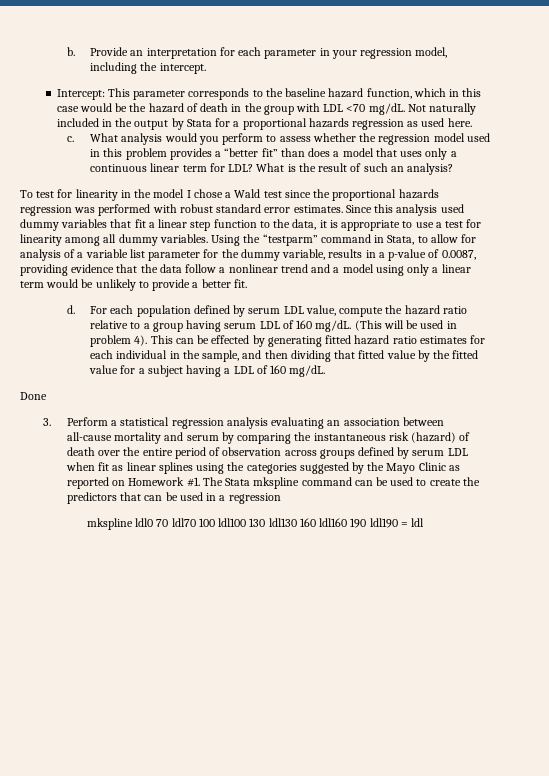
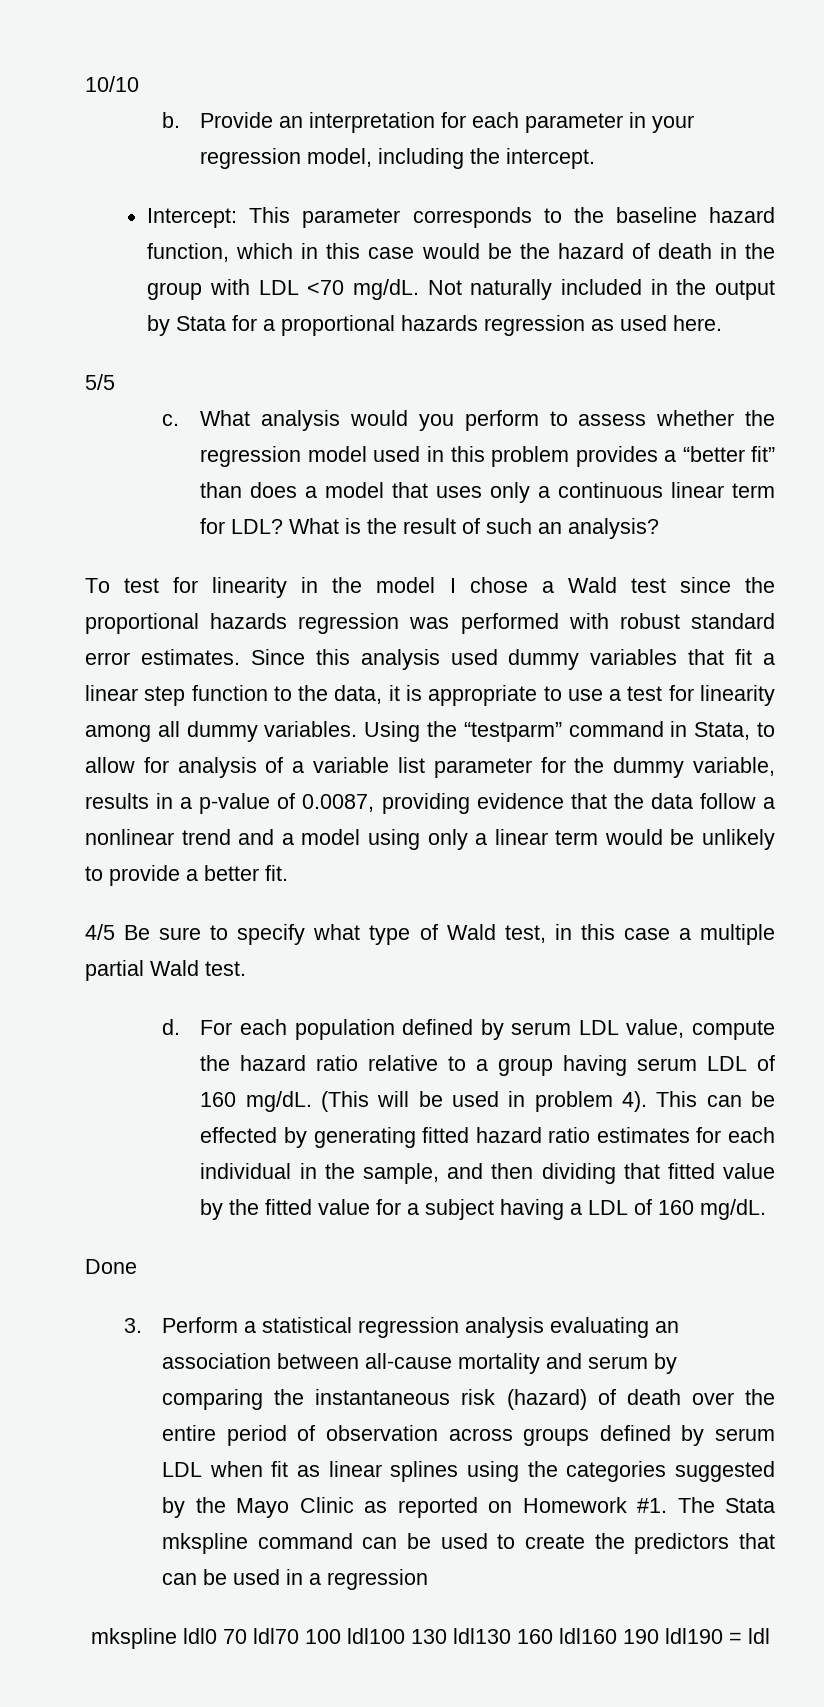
(66, 51) none -> [85,76,139,92] 10/10 //
(472, 122) none -> [85,374,115,390] // 5/5
(247, 283) none -> [85,924,775,945] [85,960,246,981] // 4/5 Be sure to specify what type of Wald test, in this case a multiple partial Wald test.

